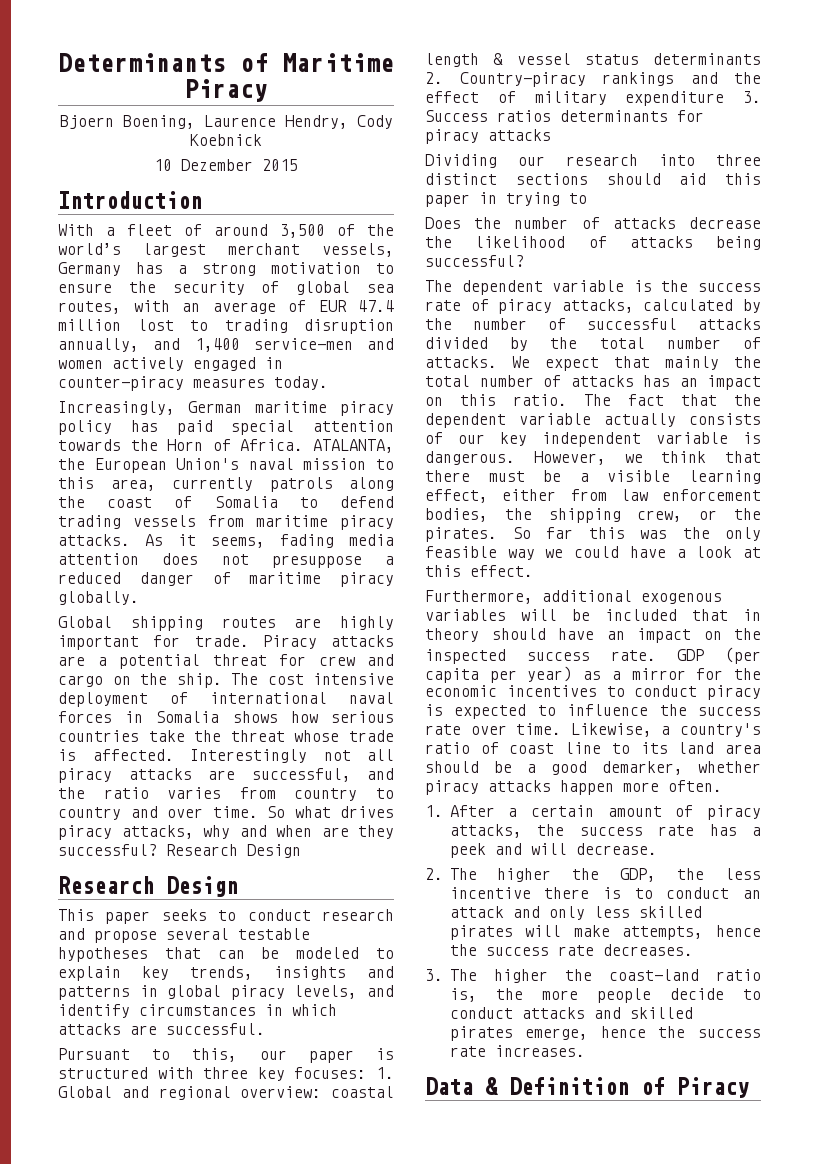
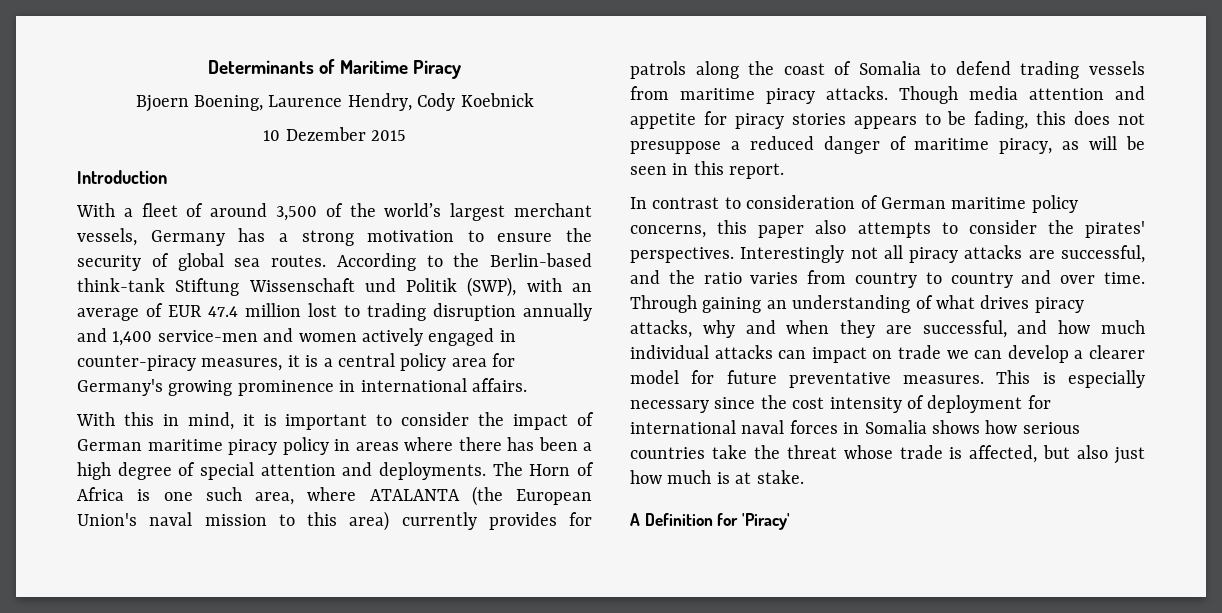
[58,301,121,314] routes, -> [271,253,592,271] [77,277,517,297] routes. According to the Berlin-based think-tank Stiftung Wissenschaft und Politik (SWP),
[58,338,139,352] annually, -> [523,303,592,321] annually
[193,376,328,390] [58,401,394,416] [58,420,394,435] [58,439,394,453] [58,458,85,470] measures today. // Increasingly, German maritime piracy policy has paid special attention towards the Horn of Africa. ATALANTA, the -> [201,353,516,371] [77,378,527,396] [76,412,595,430] [77,437,592,455] [77,462,594,480] [77,486,503,506] measures, it is a central policy area for Germany's growing prominence in international affairs. // With this in mind, it is important to consider the impact of German maritime piracy policy in areas where there has been a high degree of special attention and deployments. The Horn of Africa is one such area, where ATALANTA (the
[110,477,253,491] area, currently -> [349,511,592,531] area) currently provides for
[145,534,394,548] [58,553,139,565] As it seems, fading media attention -> [899,86,1145,104] [630,111,1067,129] Though media attention and appetite for piracy stories appears to be fading, this
[340,572,394,587] [58,591,139,605] [58,616,394,631] [58,635,394,650] [58,654,394,669] [58,673,394,688] [58,692,394,707] [58,711,394,723] [58,730,394,742] [58,749,174,761] piracy globally. // Global shipping routes are highly important for trade. Piracy attacks are a potential threat for crew and cargo on the ship. The cost intensive deployment of international naval forces in Somalia shows how serious countries take the threat whose trade is affected. -> [999,136,1145,154] [630,161,785,179] [630,195,1078,213] [630,220,1145,238] [630,247,734,263] piracy, as will be seen in this report. // In contrast to consideration of German maritime policy concerns, this paper also attempts to consider the pirates' perspectives.
[267,806,285,818] So -> [630,295,933,313] Through gaining an understanding of
[321,825,394,839] [58,844,301,858] [58,876,238,897] [58,909,394,924] [58,928,310,943] [58,947,395,962] [58,966,394,981] [58,985,394,1000] [58,1004,337,1018] [58,1023,265,1035] [58,1048,394,1063] [58,1067,394,1081] [58,1086,394,1100] [425,53,761,67] [425,72,761,87] [425,91,761,106] [425,110,704,122] [425,129,551,144] [425,154,761,168] [425,173,761,185] [425,192,587,207] [425,217,761,229] [425,236,761,250] [425,255,524,267] [425,280,761,295] [425,299,761,314] [425,318,761,330] [425,337,761,351] [425,356,761,371] [425,375,761,390] [425,394,761,406] [425,413,761,428] [425,432,761,447] [425,451,761,465] [425,470,761,484] [425,489,761,503] [425,508,761,523] [425,527,761,542] [425,546,761,560] [425,565,533,577] [425,590,722,604] [425,609,761,621] [425,628,761,643] [425,647,761,664] [425,666,761,683] [425,685,761,700] [425,704,761,719] [425,723,761,737] [425,742,761,754] [425,761,761,775] [425,780,722,795] [425,805,761,820] [449,824,761,838] [449,843,657,858] [425,868,761,882] [449,887,761,899] [449,906,702,920] [449,925,761,940] [449,944,693,956] [425,969,761,983] [449,988,761,1003] [449,1007,693,1019] [449,1026,761,1041] [449,1045,585,1057] [425,1077,749,1098] are they successful? Research Design // Research Design // This paper seeks to conduct research and propose several testable hypotheses that can be modeled to explain key trends, insights and patterns in global piracy levels, and identify circumstances in which attacks are successful. // Pursuant to this, our paper is structured with three key focuses: 1. Global and regional overview: coastal length & vessel status determinants 2. Country-piracy rankings and the effect of military expenditure 3. Success ratios determinants for piracy attacks // Dividing our research into three distinct sections should aid this paper in trying to // Does the number of attacks decrease the likelihood of attacks being successful? // The dependent variable is the success rate of piracy attacks, calculated by the number of successful attacks divided by the total number of attacks. We expect that mainly the total number of attacks has an impact on this ratio. The fact that the dependent variable actually consists of our key independent variable is dangerous. However, we think that there must be a visible learning effect, either from law enforcement bodies, the shipping crew, or the pirates. So far this was the only feasible way we could have a look at this effect. // Furthermore, additional exogenous variables will be included that in theory should have an impact on the inspected success rate. GDP (per capita per year) as a mirror for the economic incentives to conduct piracy is expected to influence the success rate over time. Likewise, a country's ratio of coast line to its land area should be a good demarker, whether piracy attacks happen more often. // 1. After a certain amount of piracy attacks, the success rate has a peek and will decrease. // 2. The higher the GDP, the less incentive there is to conduct an attack and only less skilled pirates will make attempts, hence the success rate decreases. // 3. The higher the coast-land ratio is, the more people decide to conduct attacks and skilled pirates emerge, hence the success rate increases. // Data & Definition of Piracy -> [840,320,1145,338] [630,345,1145,363] [630,370,1145,388] [630,395,1051,413] [630,420,1080,434] [630,445,1145,464] [630,470,804,484] [630,513,790,530] they are successful, and how much individual attacks can impact on trade we can develop a clearer model for future preventative measures. This is especially necessary since the cost intensity of deployment for international naval forces in Somalia shows how serious countries take the threat whose trade is affected, but also just how much is at stake. // A Definition for 'Piracy'

